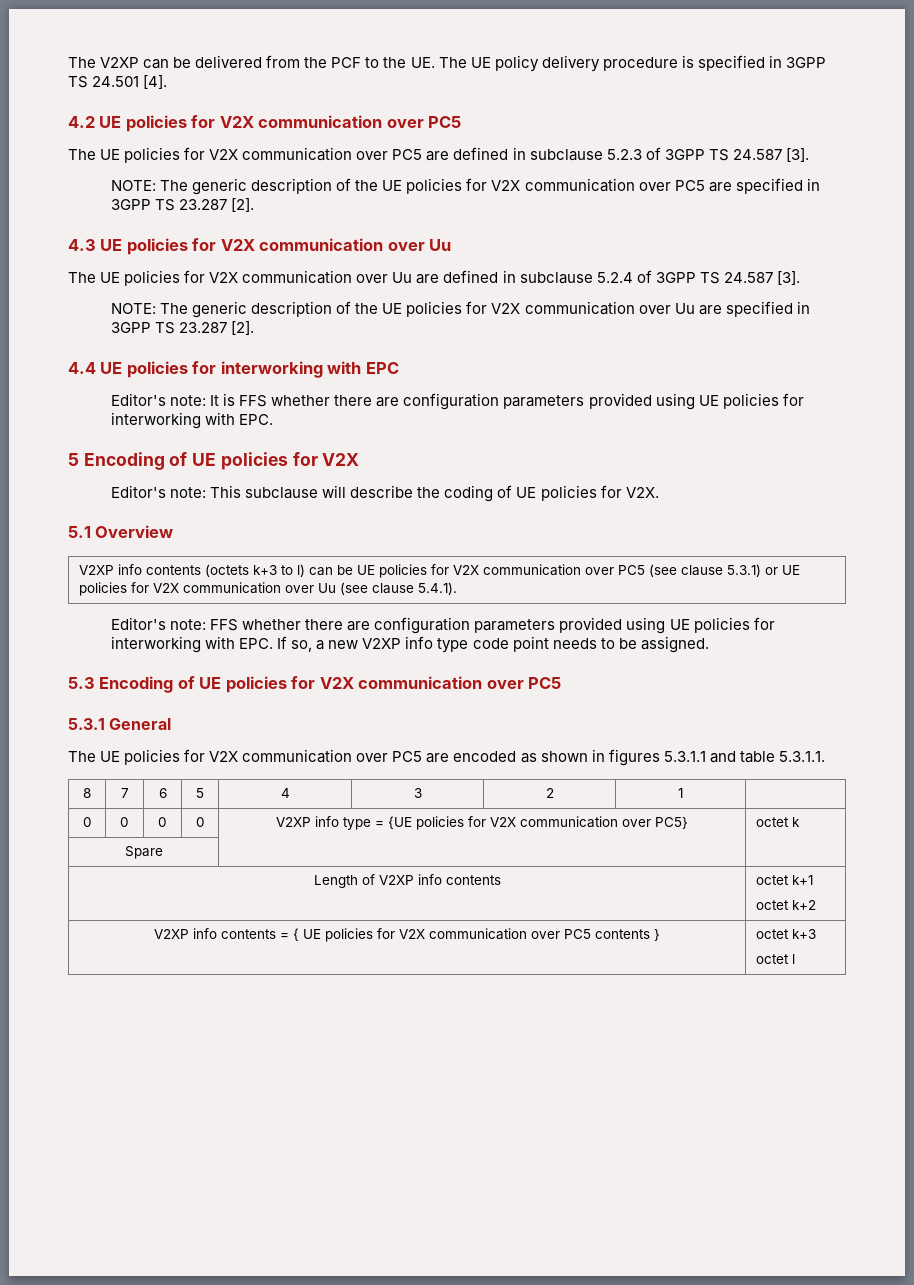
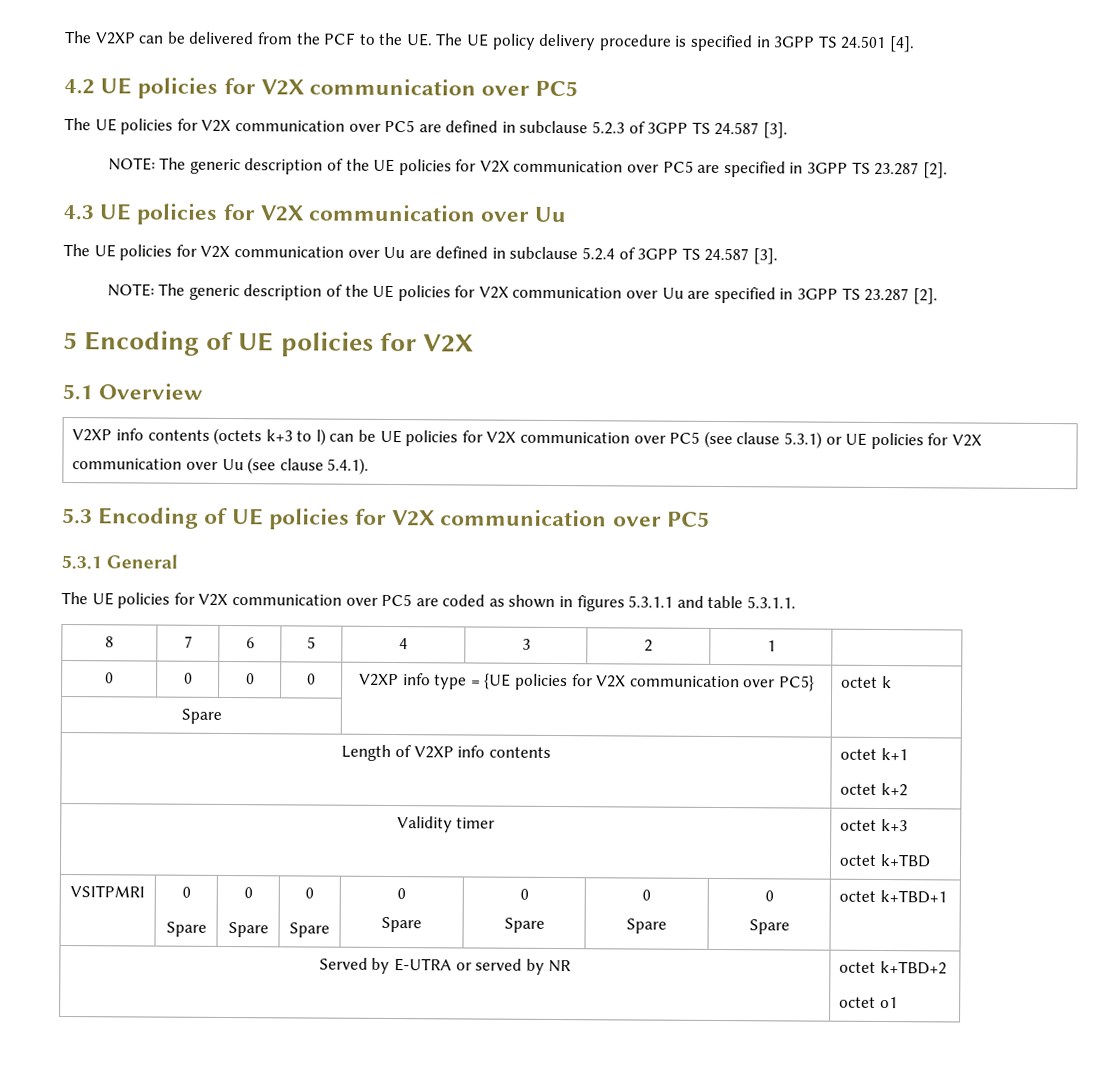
[68,361,399,378] [110,393,804,410] [110,412,274,429] // 4.4 UE policies for interworking with EPC // Editor's note: It is FFS whether there are configuration parameters provided using UE policies for interworking with EPC. -> (938, 296) none
[110,485,659,502] // Editor's note: This subclause will describe the coding of UE policies for V2X. -> (474, 343) none
[110,617,775,634] [110,636,709,653] // Editor's note: FFS whether there are configuration parameters provided using UE policies for interworking with EPC. If so, a new V2XP info type code point needs to be assigned. -> (370, 466) none
[453,751,517,762] encoded -> [442,594,486,607] coded
[154,928,660,942] [755,929,816,939] [755,954,795,964] V2XP info contents = { UE policies for V2X communication over PC5 contents } | octet k+3 // octet l -> [396,816,496,833] [840,818,908,832] [839,853,931,868] [70,885,145,898] [181,886,191,898] [165,921,207,937] [243,887,253,899] [227,922,269,938] [305,887,314,899] [289,922,330,938] [397,888,406,900] [381,916,422,933] [519,888,529,900] [503,917,545,933] [642,889,651,901] [626,918,667,934] [764,890,774,902] [748,919,790,935] [839,889,947,904] [318,957,572,975] [839,960,947,975] [839,996,898,1009] Validity timer | octet k+3 // octet k+TBD // VSITPMRI | 0 // Spare | 0 // Spare | 0 // Spare | 0 // Spare | 0 // Spare | 0 // Spare | 0 // Spare | octet k+TBD+1 // Served by E-UTRA or served by NR | octet k+TBD+2 // octet o1

